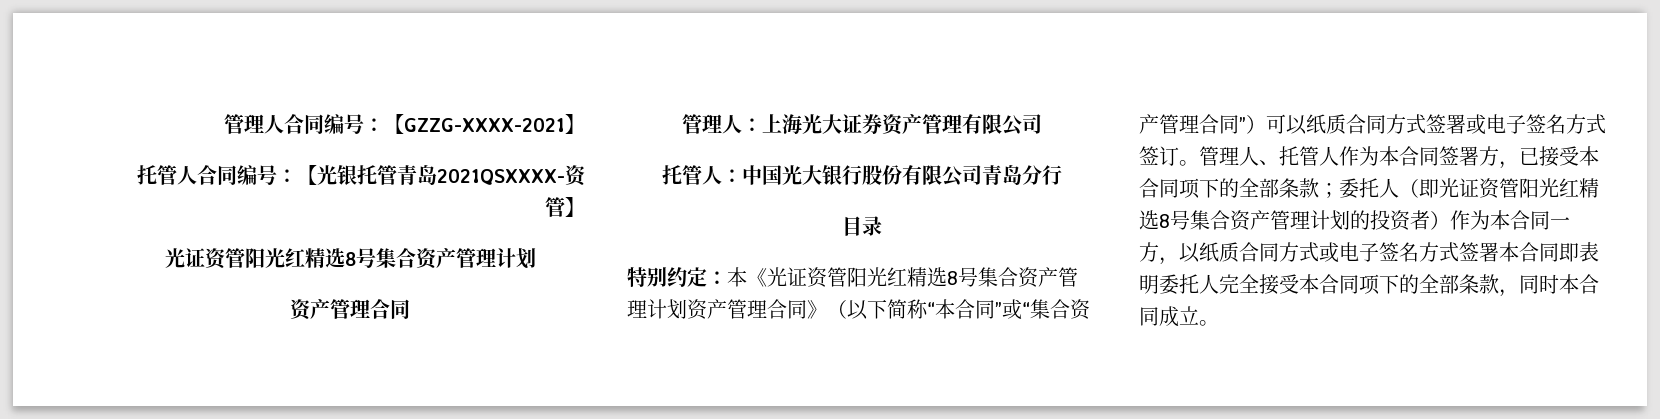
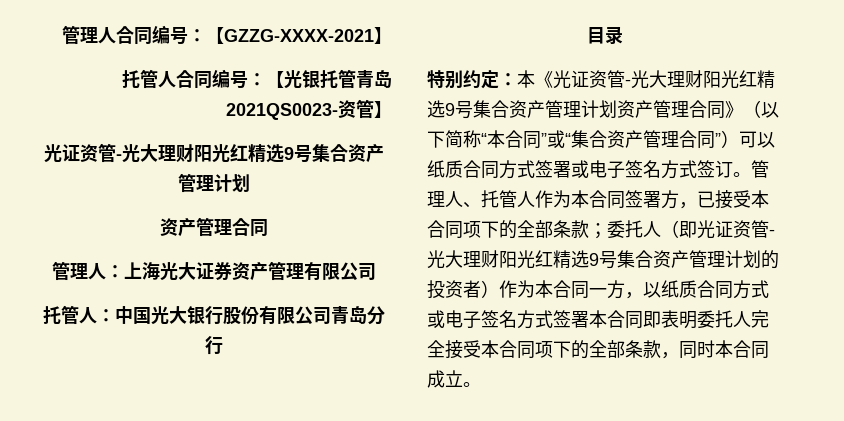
[437,169,565,185] 2021QSXXXX- -> [226,103,338,120] 2021QS0023-
[244,248,356,268] 阳光红精选8 -> [116,144,294,163] -光大理财阳光红精选9
[847,267,958,287] 阳光红精选8 -> [625,70,775,89] [427,100,455,118] -光大理财阳光红精选9
[1519,178,1599,198] [1139,210,1170,230] 阳光红精选8 -> [769,229,775,236] [427,250,599,269] -光大理财阳光红精选9

